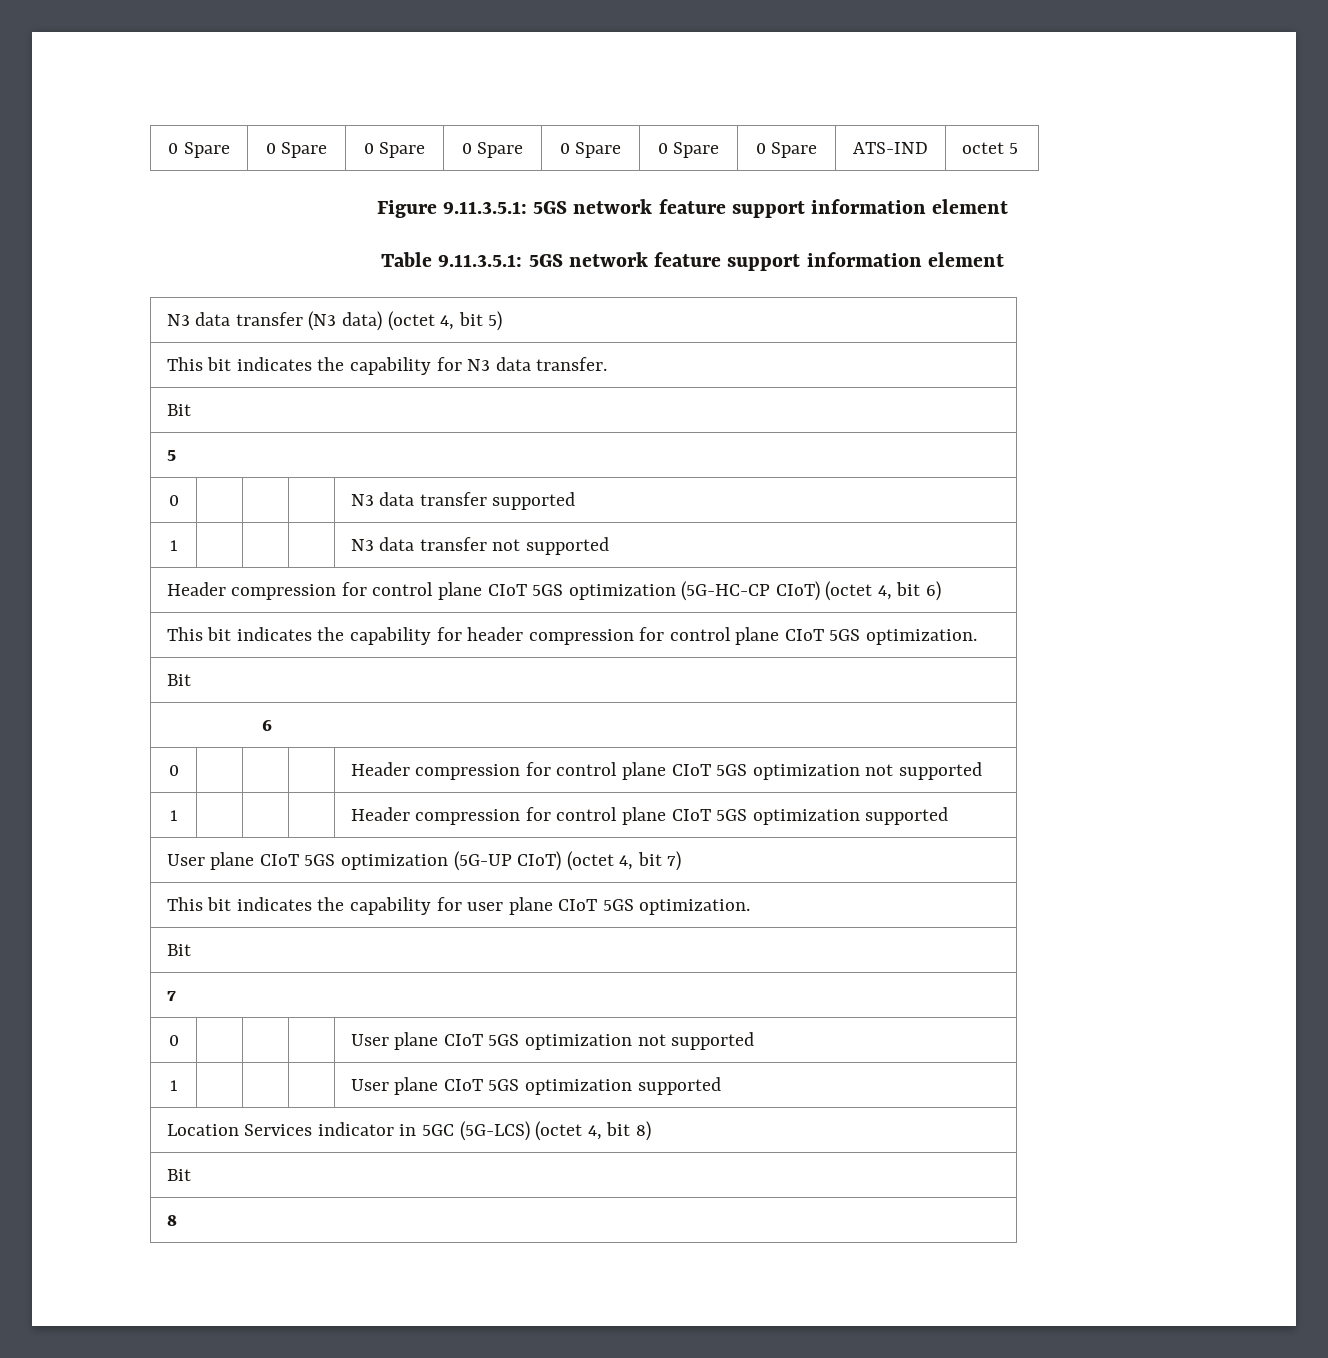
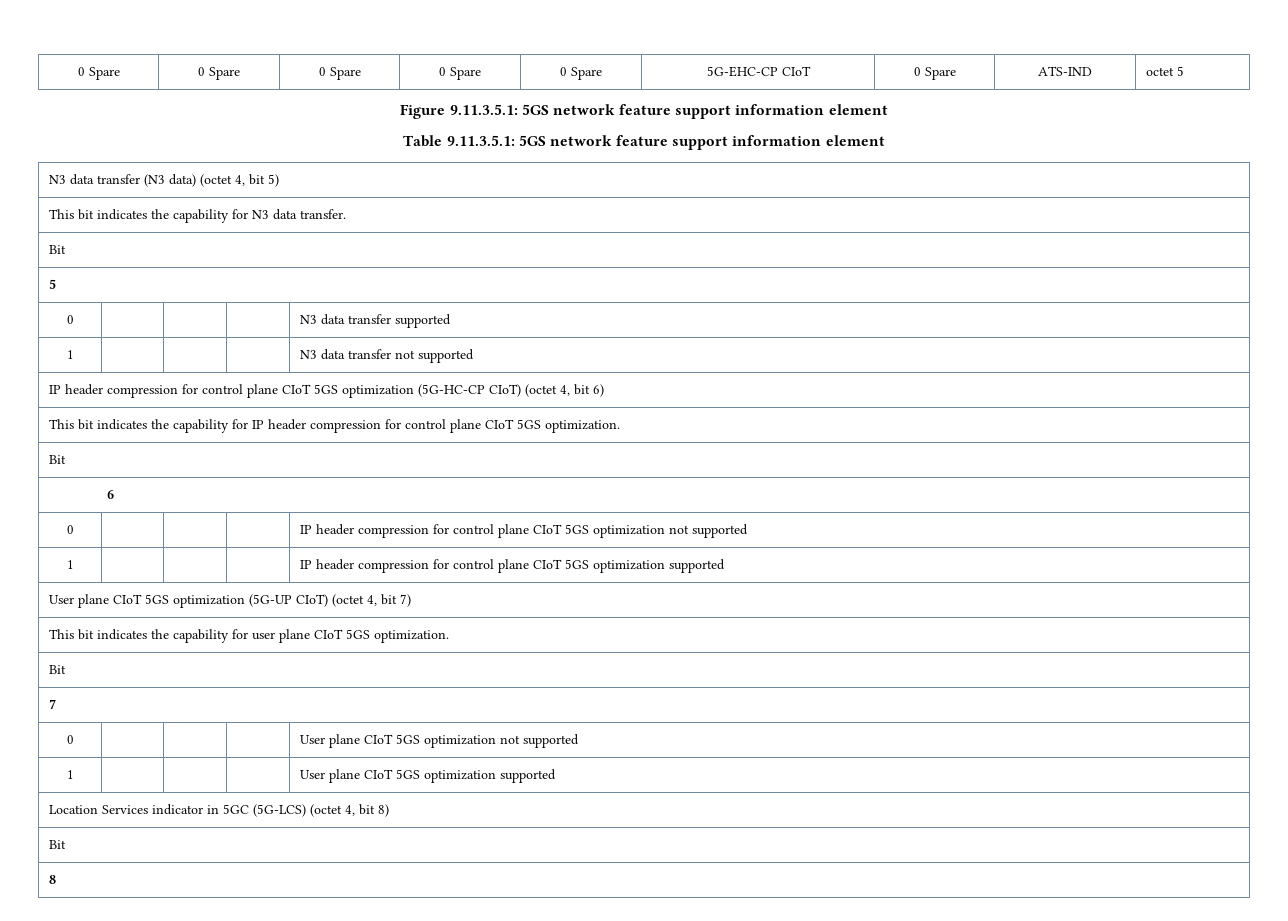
[657,142,720,158] 0 Spare -> [706,66,811,77] 5G-EHC-CP CIoT
[166,582,226,596] Header -> [48,384,103,395] IP header
(462, 634) none -> [251,420,264,429] IP
[350,762,410,776] Header -> [299,524,354,535] IP header
[350,807,410,821] Header -> [299,559,354,570] IP header

